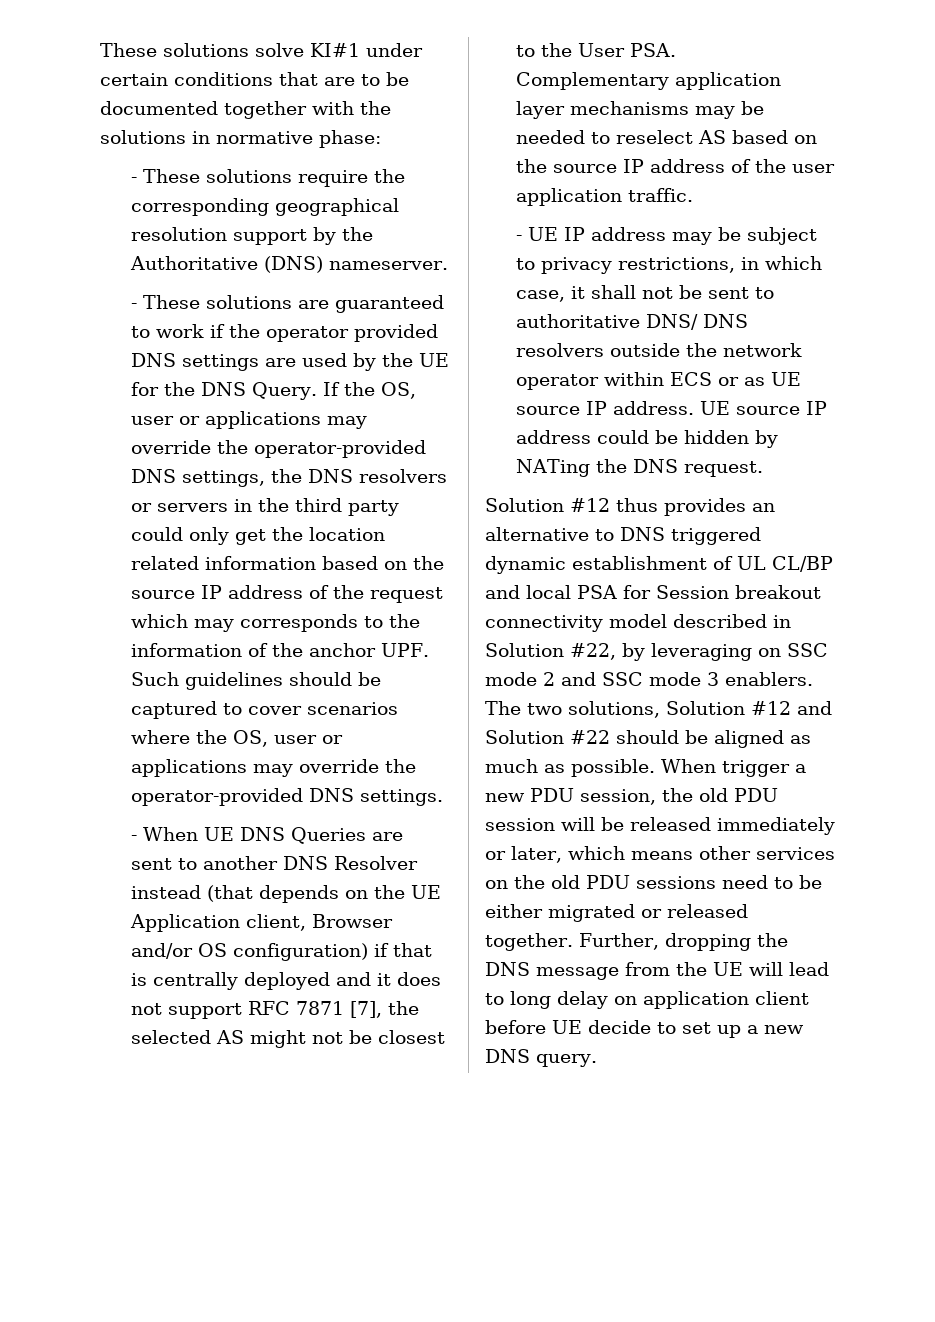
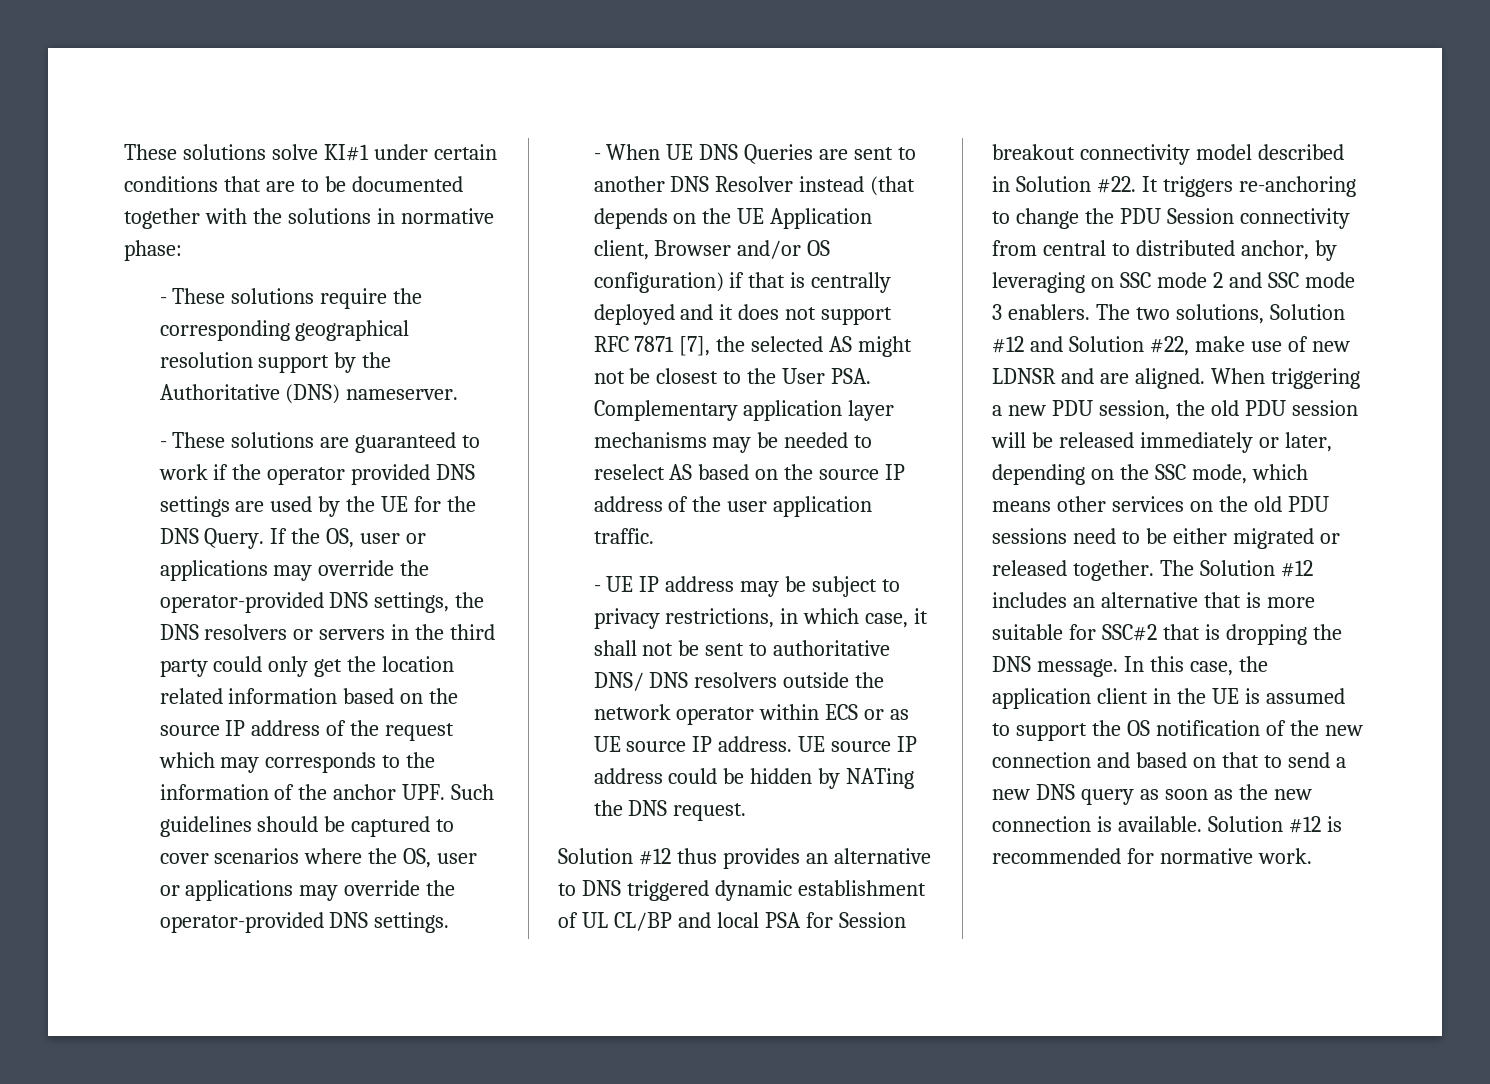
[570,643,616,660] #22, -> [1096,176,1356,197] [992,208,1350,229] [992,240,1309,260] #22. It triggers re-anchoring to change the PDU Session connectivity from central to distributed anchor,
[570,730,811,748] [485,759,790,777] #22 should be aligned as much as possible. When trigger -> [1149,336,1350,356] [992,368,1360,389] #22, make use of new LDNSR and are aligned. When triggering
(562, 854) none -> [992,464,1247,485] depending on the SSC mode,
[578,933,788,951] [485,962,829,980] [485,991,809,1009] [485,1020,804,1038] [485,1049,597,1067] Further, dropping the DNS message from the UE will lead to long delay on application client before UE decide to set up a new DNS query. -> [1159,560,1313,577] [992,592,1315,608] [992,624,1342,645] [992,656,1268,677] [992,688,1345,709] [992,720,1363,741] [992,752,1346,768] [992,784,1312,805] [992,816,1342,833] [992,848,1312,864] The Solution #12 includes an alternative that is more suitable for SSC#2 that is dropping the DNS message. In this case, the application client in the UE is assumed to support the OS notification of the new connection and based on that to send a new DNS query as soon as the new connection is available. Solution #12 is recommended for normative work.

